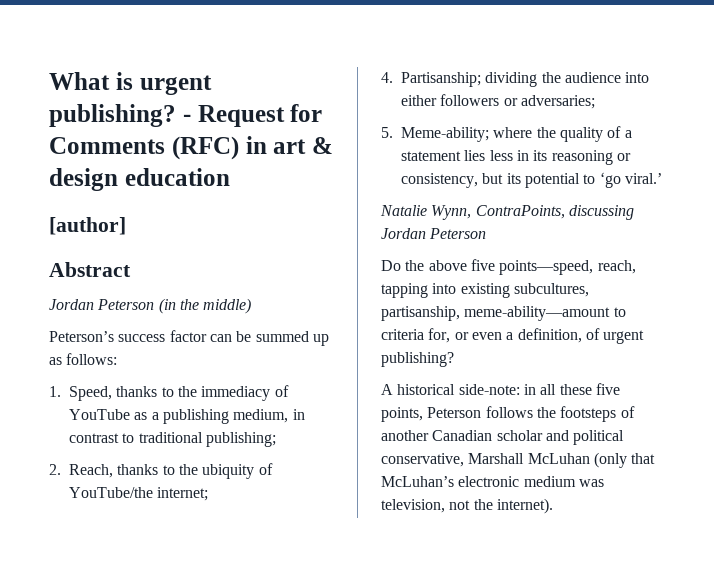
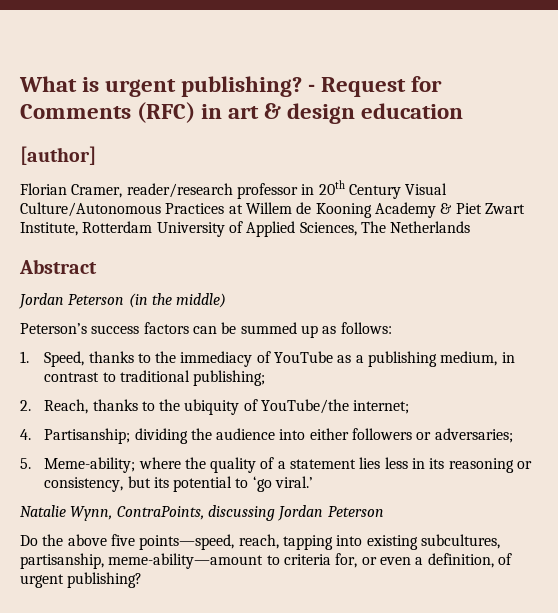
(126, 226) none -> [20,180,448,199] [20,202,525,218] [20,221,471,237] // Florian Cramer, reader/research professor in 20th Century Visual Culture/Autonomous Practices at Willem de Kooning Academy & Piet Zwart Institute, Rotterdam University of Applied Sciences, The Netherlands
[169,330,207,342] factor -> [143,322,189,334] factors
[381,383,620,395] [381,406,635,422] [381,430,625,445] [381,452,656,468] [381,476,604,487] [381,498,553,514] // A historical side-note: in all these five points, Peterson follows the footsteps of another Canadian scholar and political conservative, Marshall McLuhan (only that McLuhan’s electronic medium was television, not the internet). -> (143, 580) none

